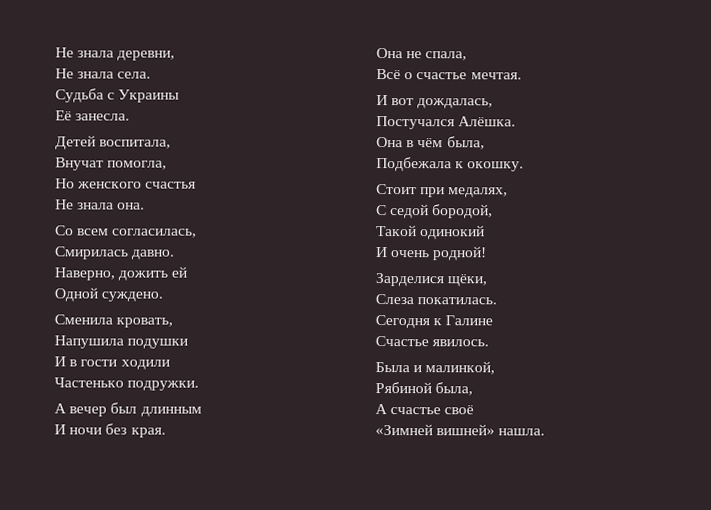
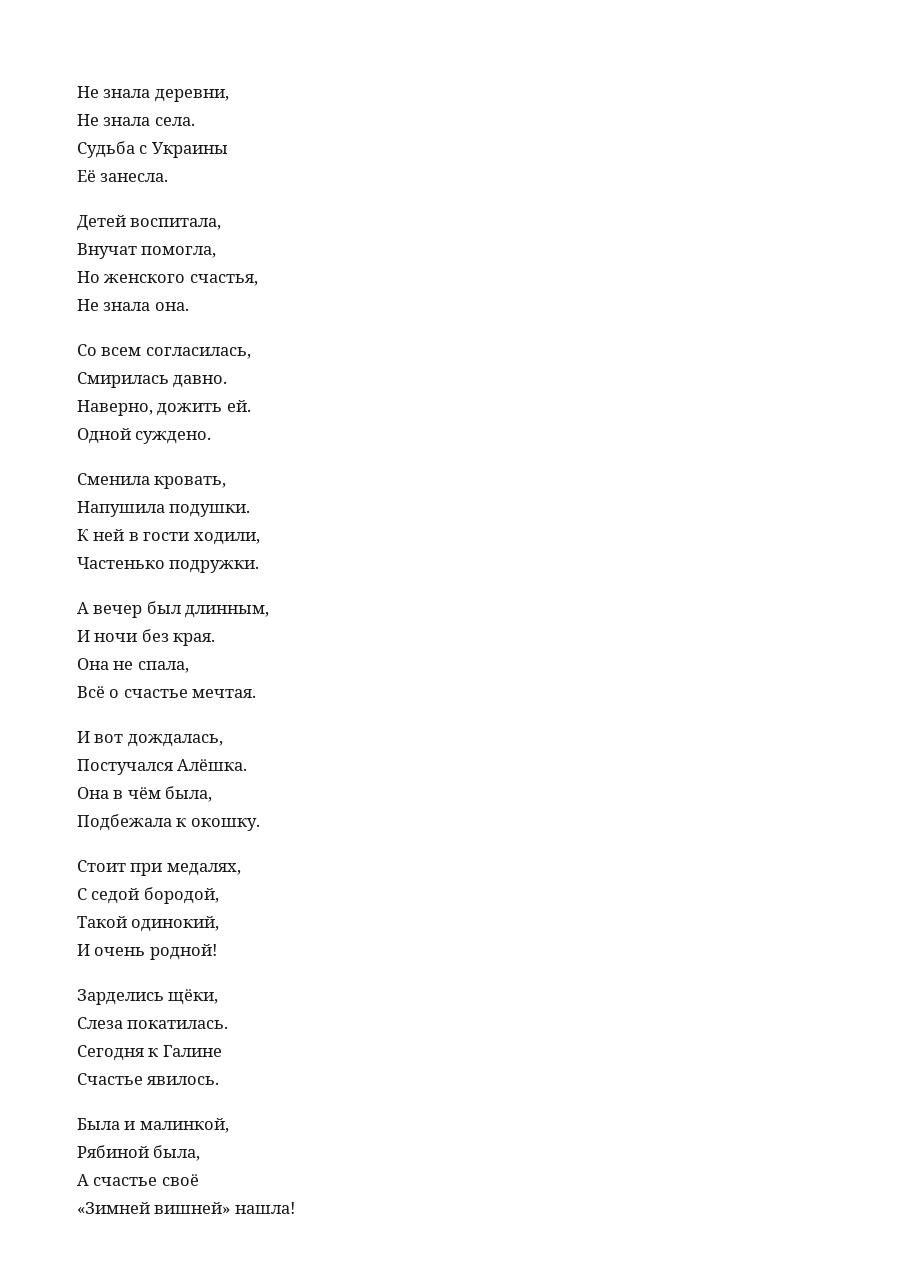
[145,181,197,189] счастья -> [189,274,258,286] счастья,
[171,266,188,278] ей -> [226,400,251,412] ей.
[127,338,189,349] [54,356,66,367] подушки // И -> [169,504,251,517] [77,529,125,541] подушки. // К ней
[120,359,170,370] ходили -> [193,532,260,545] ходили,
[140,406,202,417] длинным -> [185,605,270,618] длинным,
[420,225,486,240] одинокий -> [131,916,220,932] одинокий,
[375,273,444,287] Зарделися -> [77,989,164,1005] Зарделись
[498,428,546,436] нашла. -> [234,1202,295,1214] нашла!

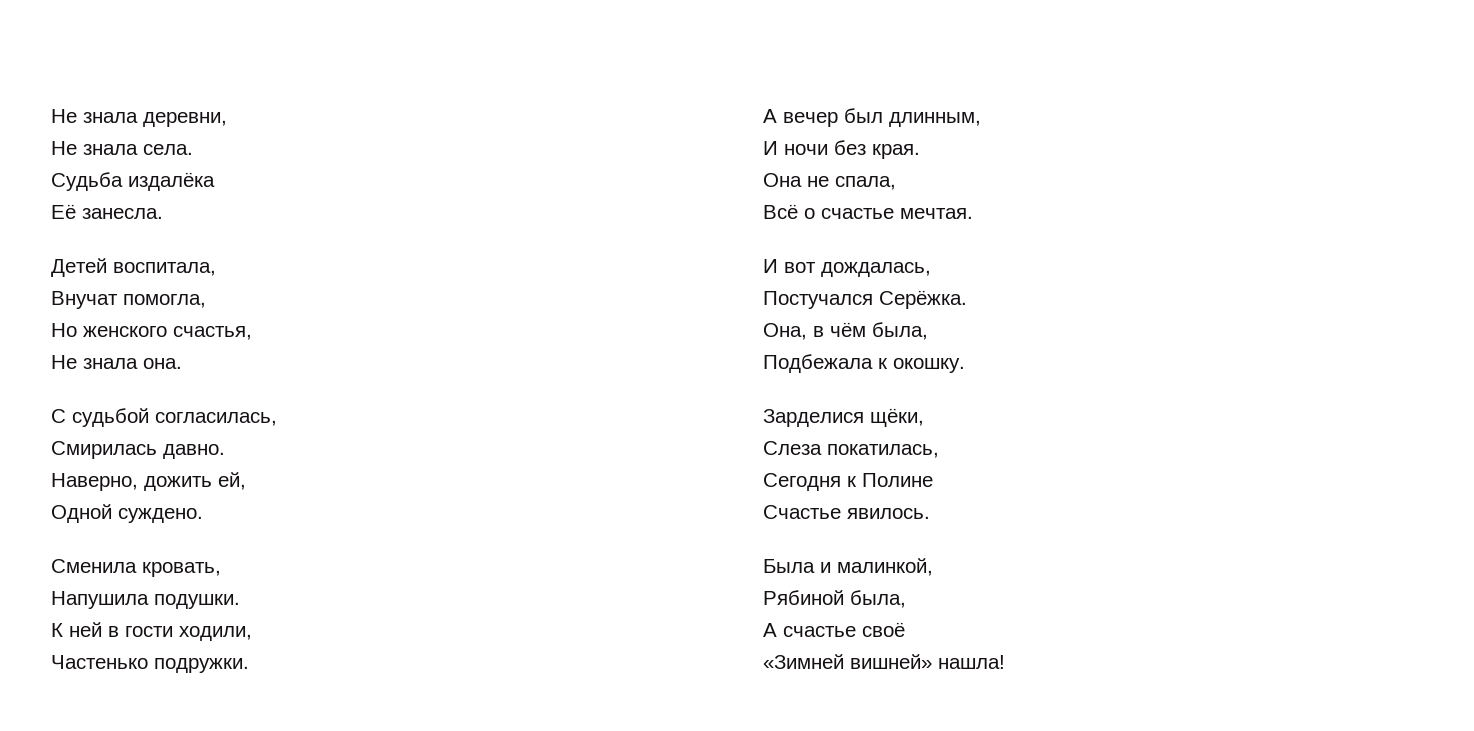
[139,142,228,158] с Украины -> [128,172,215,191] издалёка
[77,344,142,356] Со всем -> [51,408,149,427] С судьбой
[226,400,251,412] ей. -> [218,472,246,490] ей,
[177,759,248,771] [77,787,109,799] Алёшка. // Она -> [879,290,967,309] [763,323,807,340] Серёжка. // Она,
[77,860,241,876] [77,887,219,904] [77,916,220,932] [77,944,217,960] [77,989,164,1005] Стоит при медалях, // С седой бородой, // Такой одинокий, // И очень родной! // Зарделись -> [763,409,864,427] Зарделися
[127,1020,229,1029] покатилась. -> [827,444,939,458] покатилась,
[162,1045,222,1057] Галине -> [862,473,933,487] Полине

